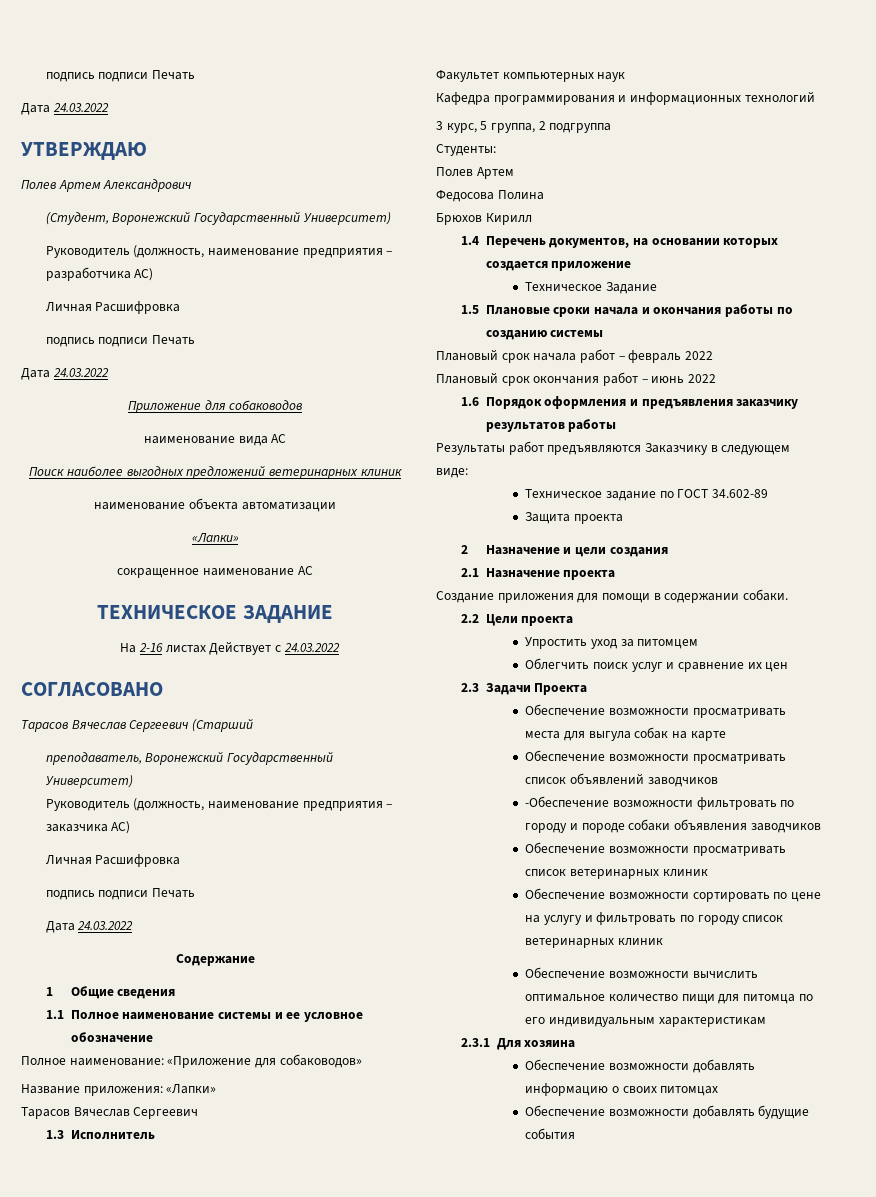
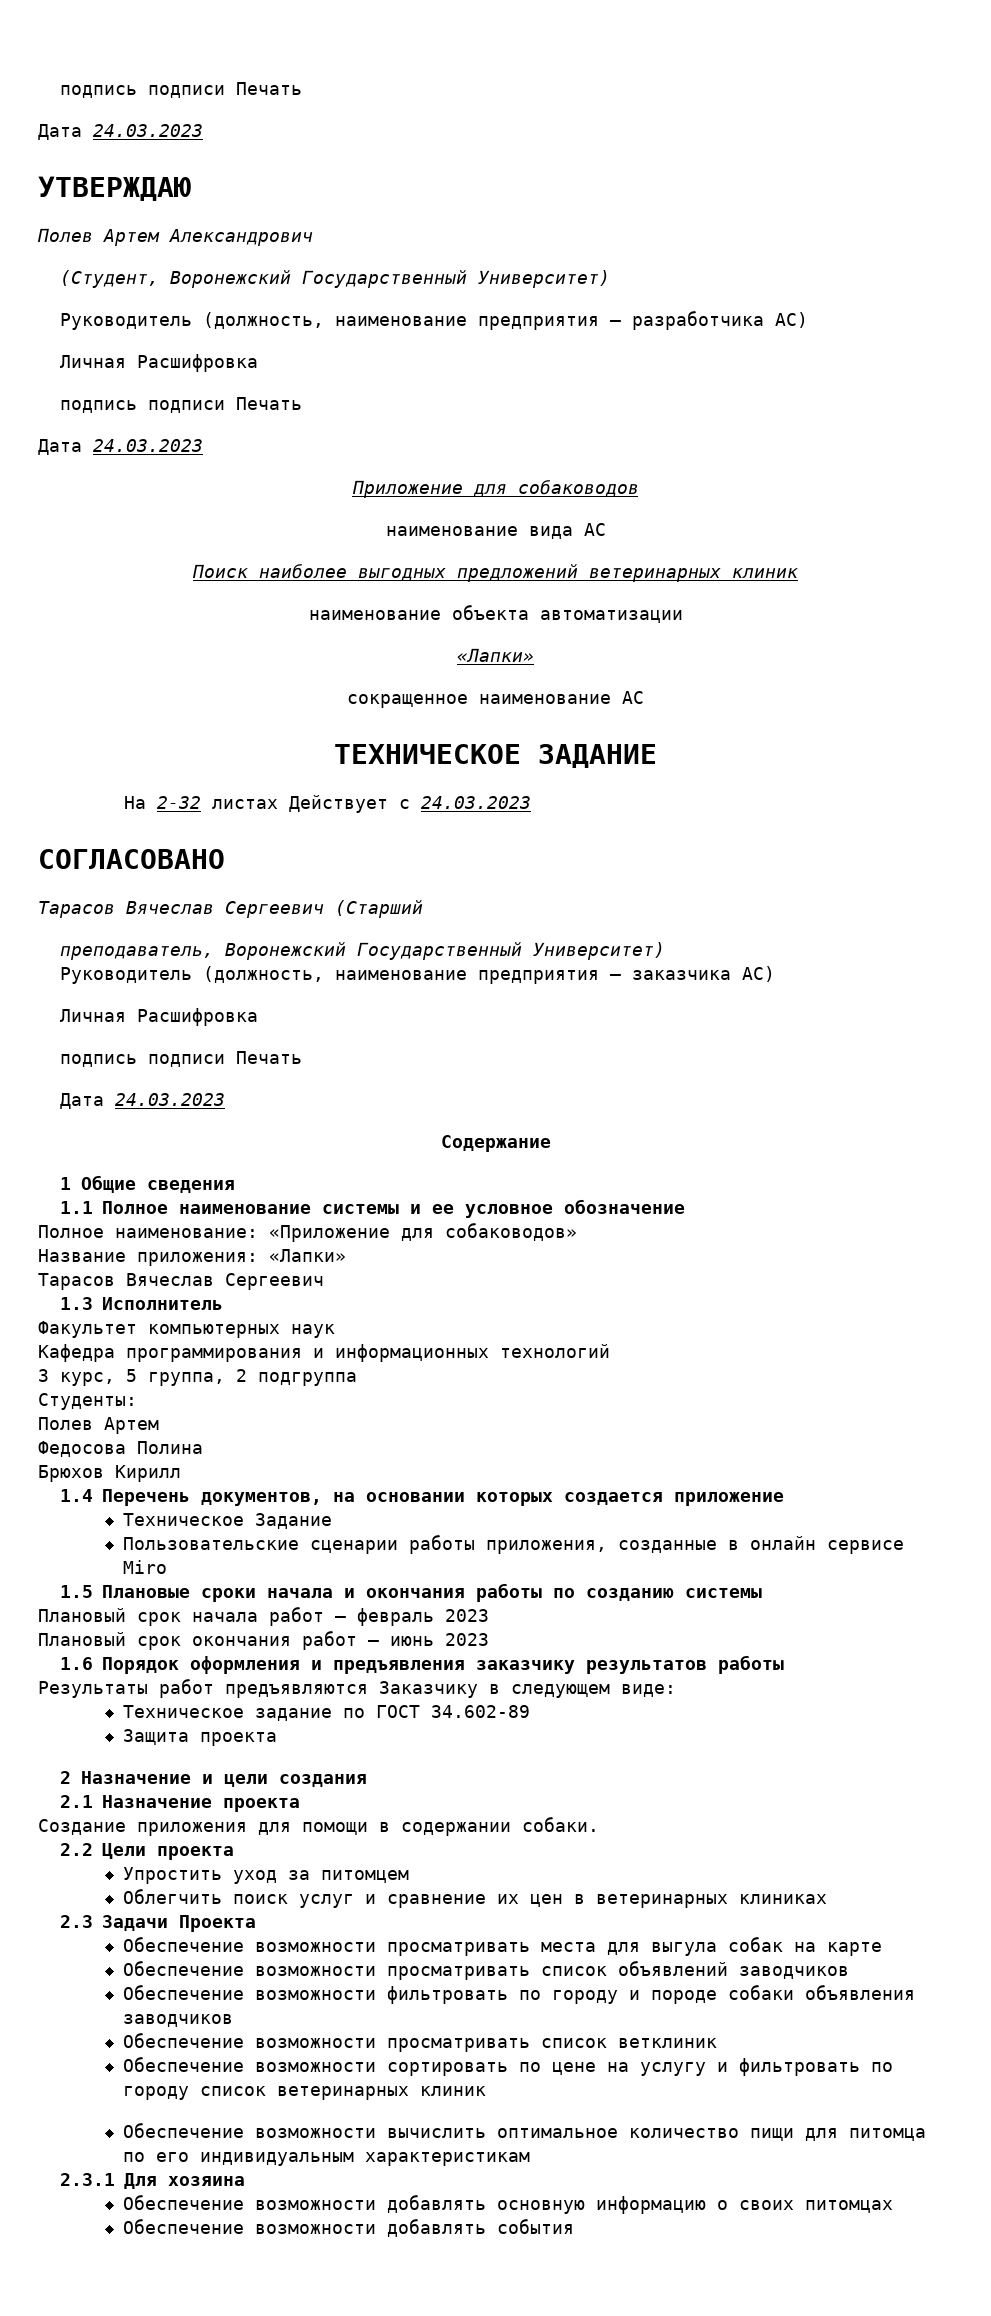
[45,70,196,82] [21,103,109,115] подпись подписи Печать // Дата 24.03.2022 -> [59,82,302,98] [38,124,203,140] подпись подписи Печать // Дата 24.03.2023
[52,368,109,377] 24.03.2022 -> [93,439,203,452] 24.03.2023
[139,643,164,652] 2-16 -> [157,796,202,809] 2-32
[283,643,340,652] 24.03.2022 -> [421,796,532,809] 24.03.2023
[77,921,134,930] 24.03.2022 -> [114,1093,225,1106] 24.03.2023
(658, 288) none -> [122,1535,904,1554] [122,1560,167,1574] // Пользовательские сценарии работы приложения, созданные в онлайн сервисе Miro
[684,351,713,360] 2022 -> [445,1609,489,1622] 2023
[687,374,716,383] 2022 -> [445,1633,489,1646] 2023
(789, 667) none -> [573,1894,827,1908] в ветеринарных клиниках
[525,796,610,807] -Обеспечение -> [122,1985,244,2000] Обеспечение
[570,869,708,879] ветеринарных клиник -> [617,2038,717,2048] ветклиник
(755, 1066) none -> [496,2200,585,2214] основную
[758,1105,810,1119] будущие -> (486, 2228) none

